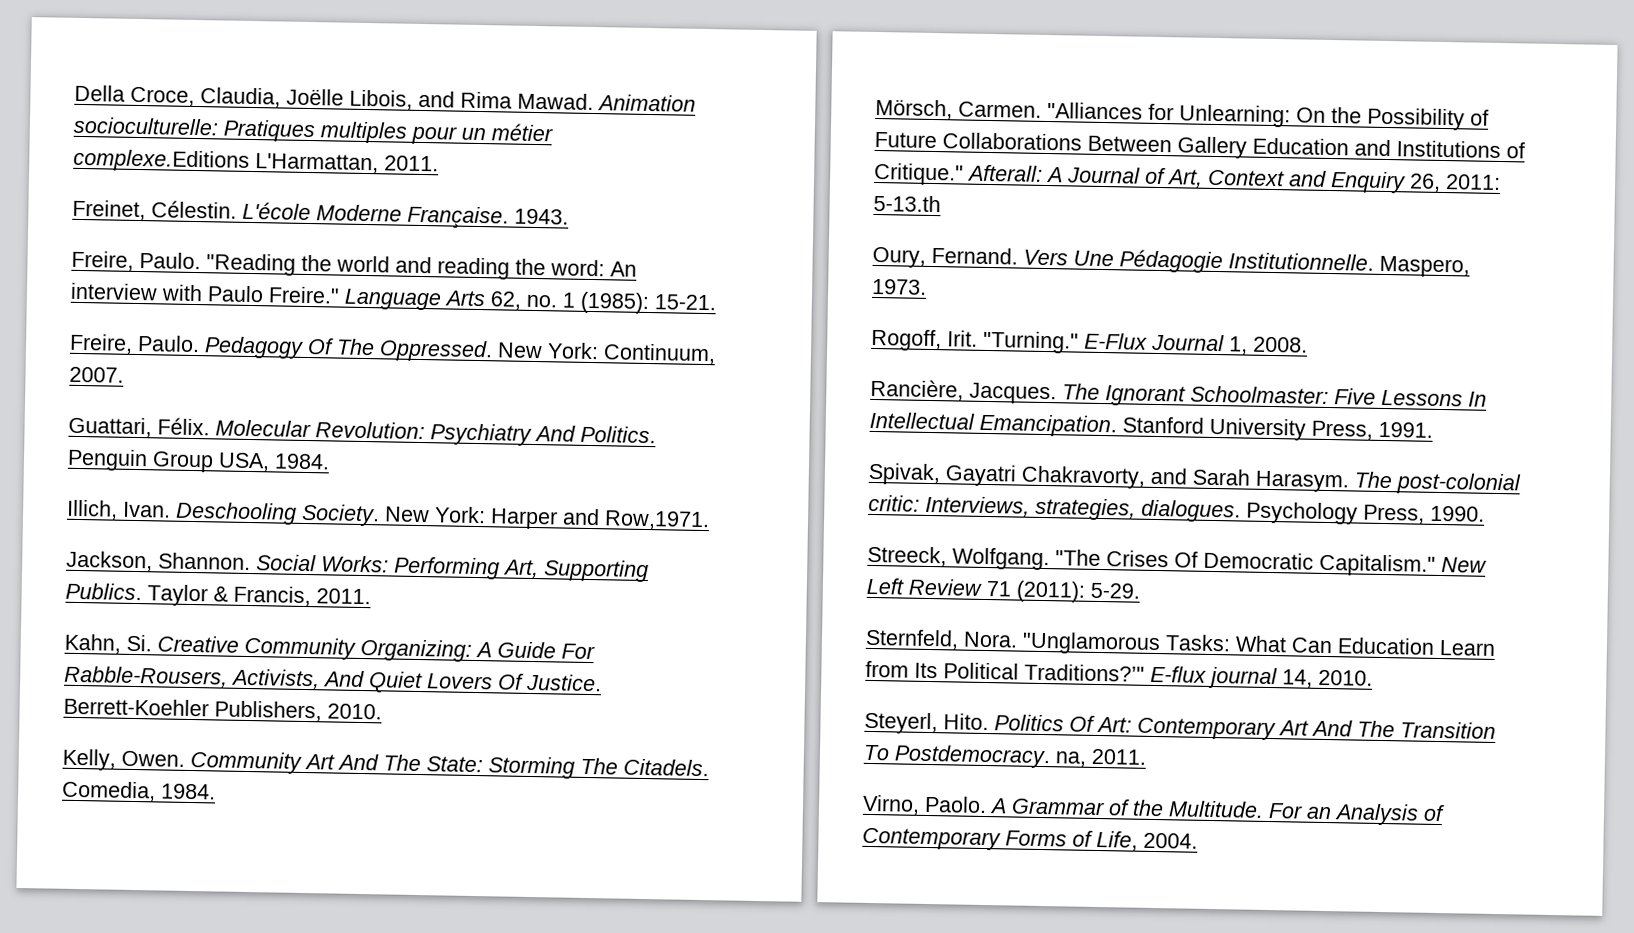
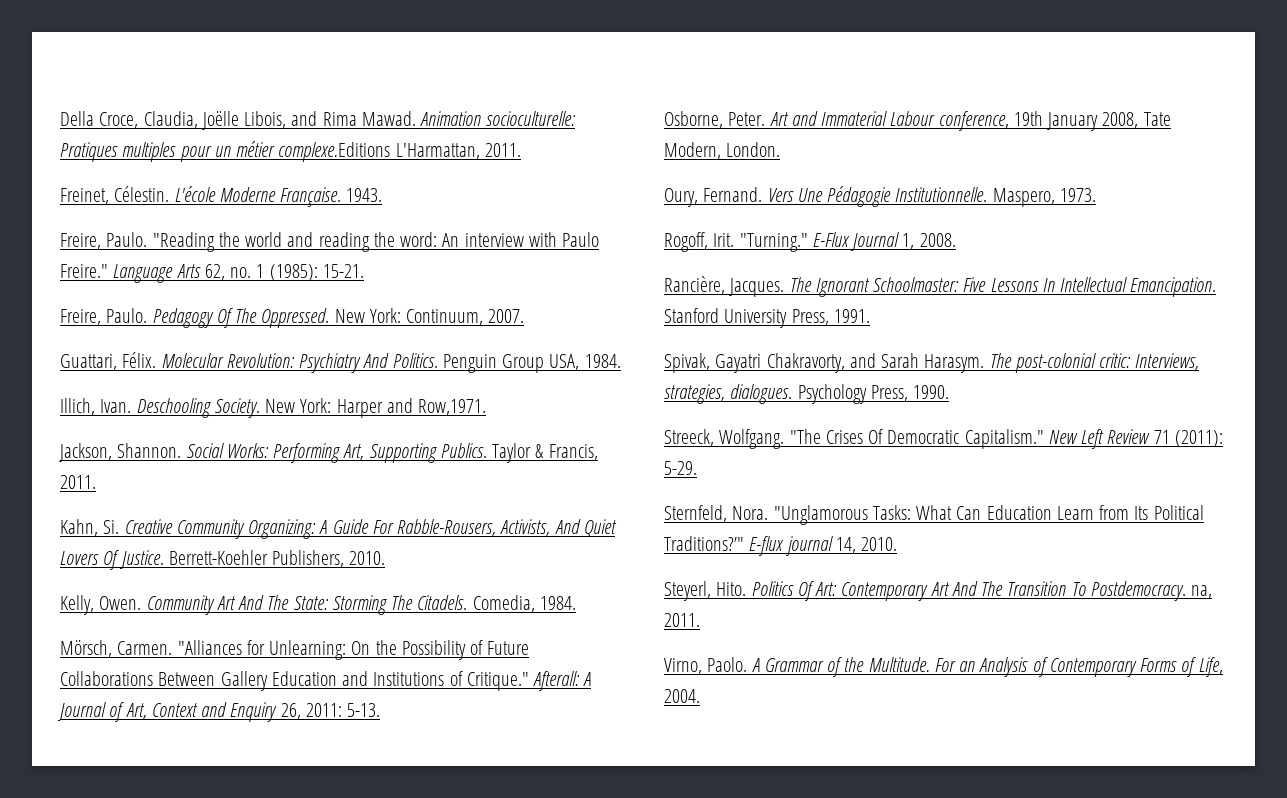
[873,194,941,213] 5-13.th -> [347,703,381,717] [664,111,1171,131] [664,142,781,160] 5-13. // Osborne, Peter. Art and Immaterial Labour conference, 19th January 2008, Tate Modern, London.

